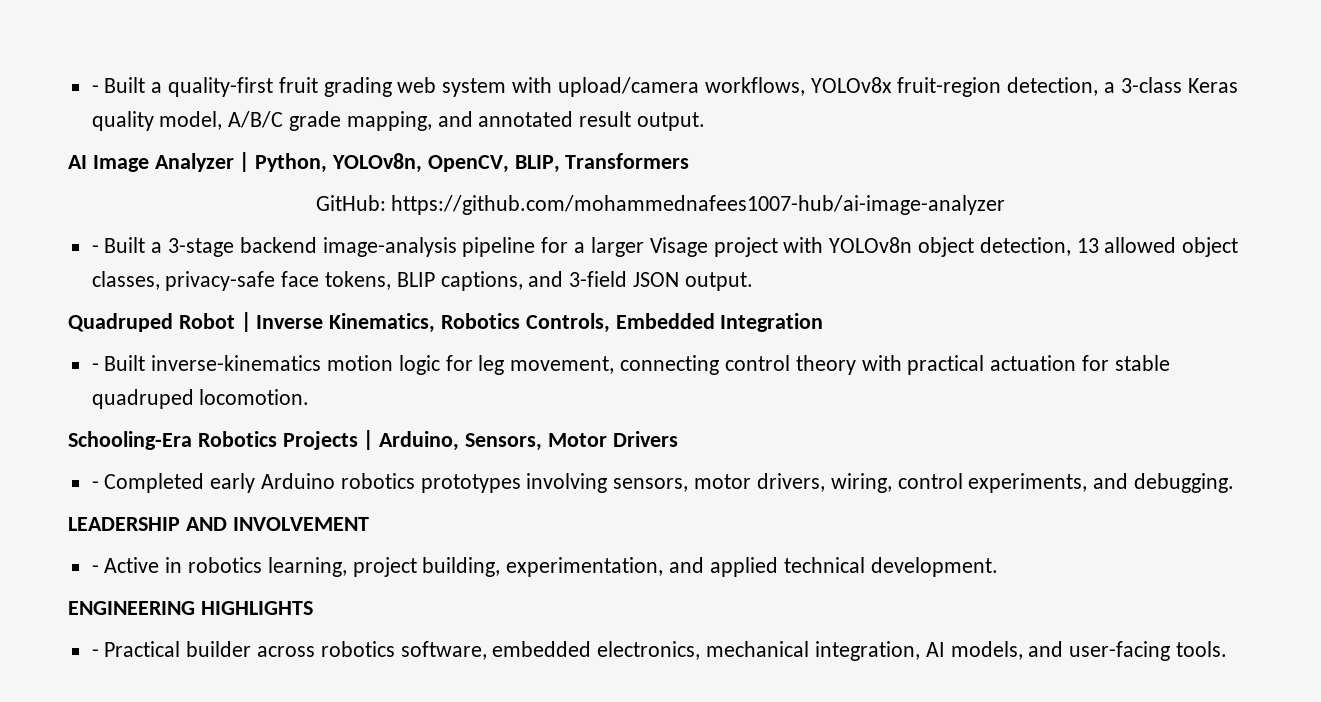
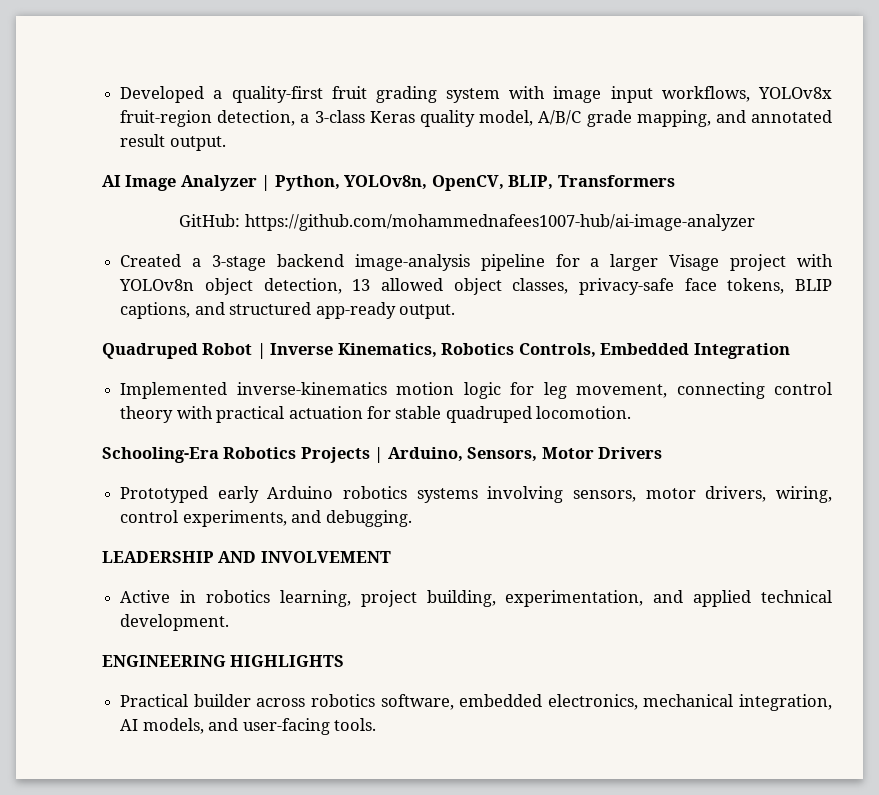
[91,77,146,93] - Built -> [120,86,205,103] Developed
[397,77,437,93] web -> (437, 94) none
[557,77,699,97] upload/camera -> [553,86,653,103] image input
[91,237,146,253] - Built -> [120,254,182,267] Created
[569,271,680,287] 3-field JSON -> [229,302,396,319] structured app-ready
[91,355,146,371] - Built -> [120,382,228,399] Implemented
[91,473,205,493] - Completed -> [120,486,209,503] Prototyped
[420,474,521,493] prototypes -> [416,488,478,503] systems
[91,565,99,573] - -> (391, 557) none
[91,649,99,657] - -> (345, 661) none

